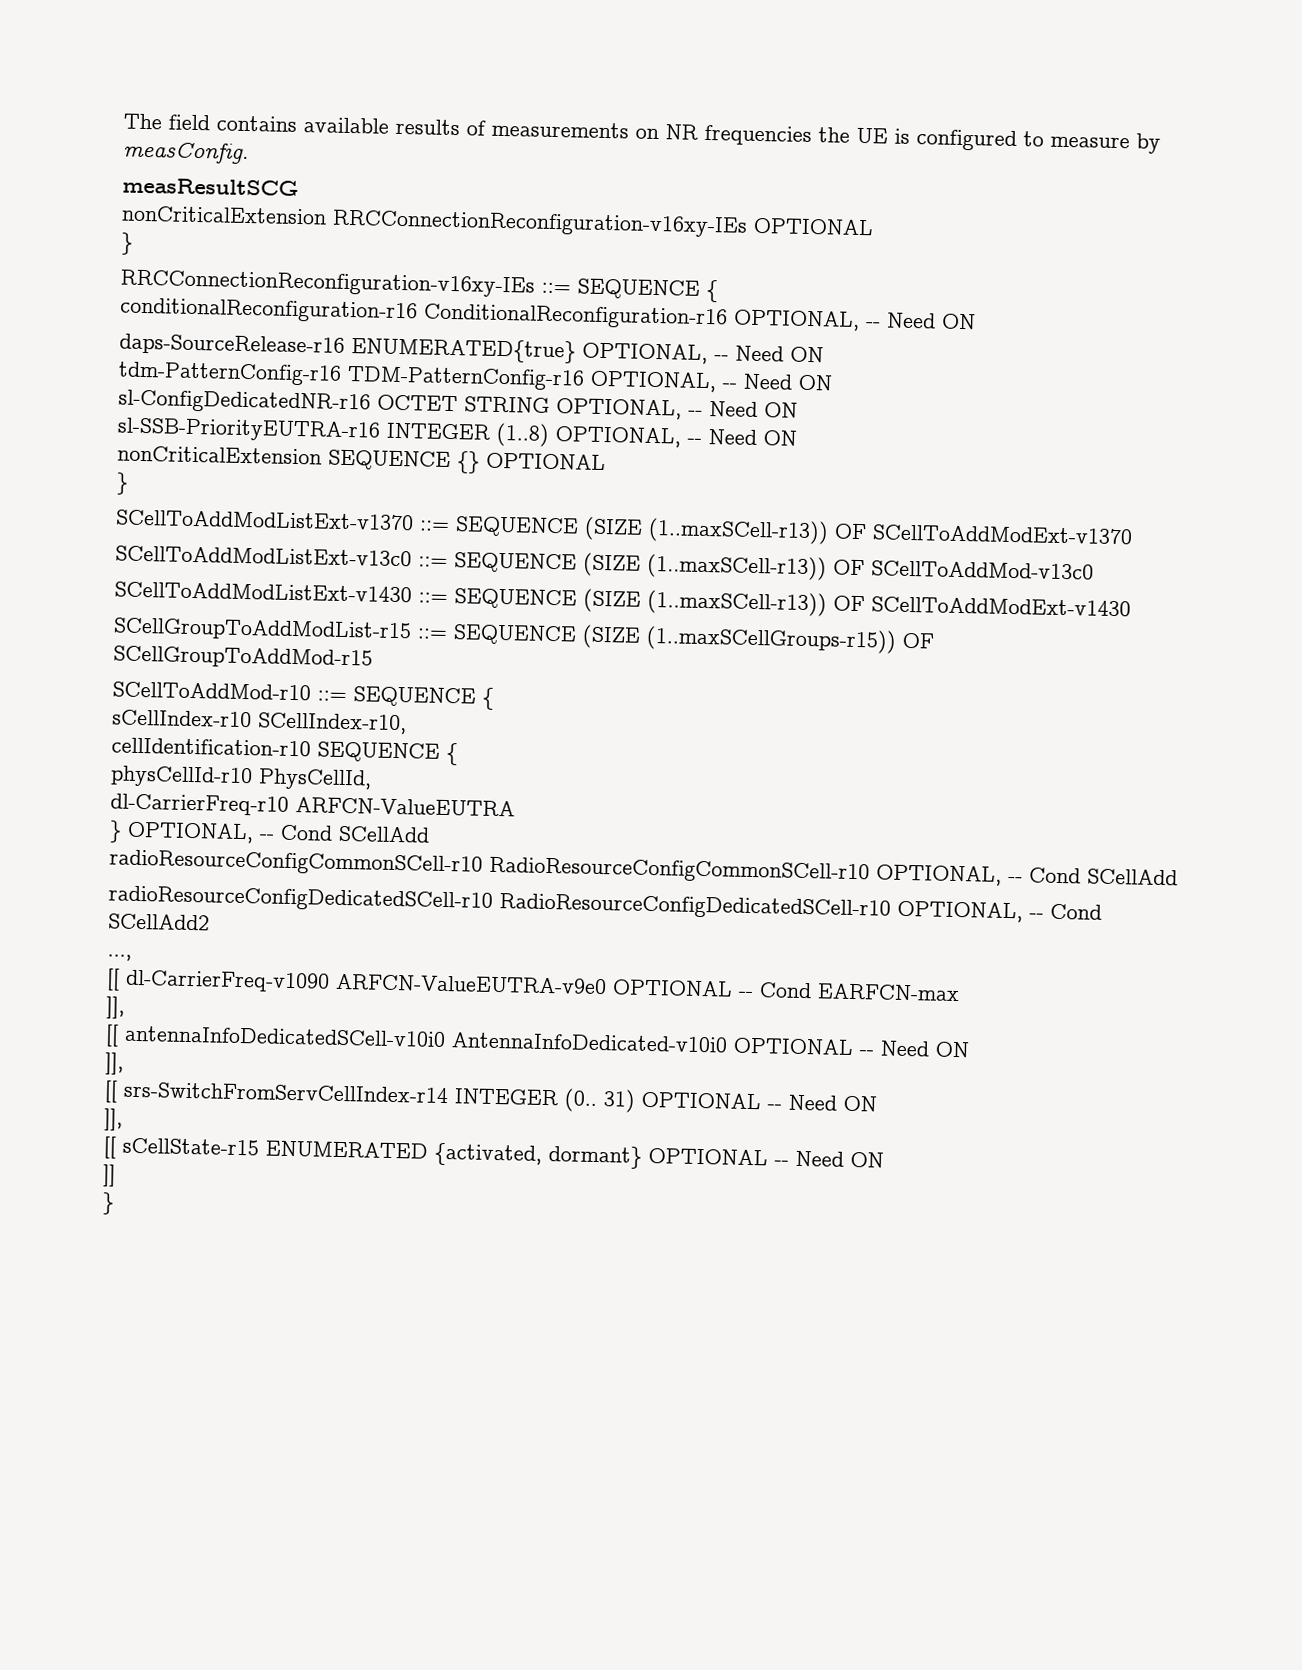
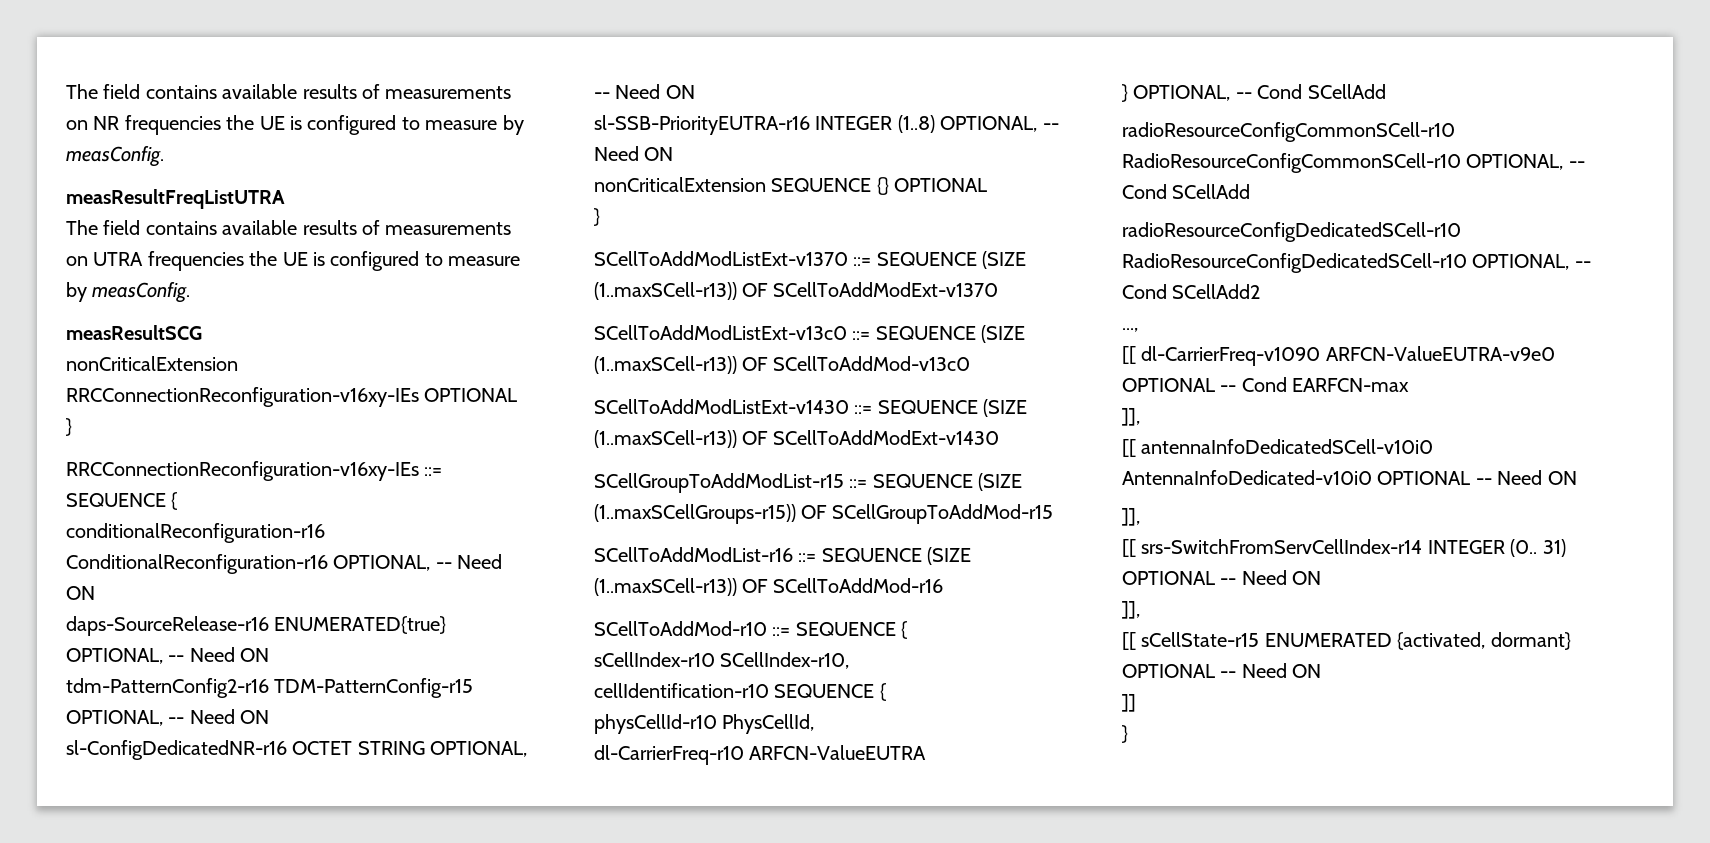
(249, 152) none -> [66,189,285,209] [66,220,512,235] [66,251,521,271] [66,282,191,303] // measResultFreqListUTRA // The field contains available results of measurements on UTRA frequencies the UE is configured to measure by measConfig.
[118,361,585,391] tdm-PatternConfig-r16 TDM-PatternConfig-r16 -> [66,678,474,698] tdm-PatternConfig2-r16 TDM-PatternConfig-r15
(373, 657) none -> [594,547,972,565] [594,578,943,596] // SCellToAddModList-r16 ::= SEQUENCE (SIZE (1..maxSCell-r13)) OF SCellToAddMod-r16

